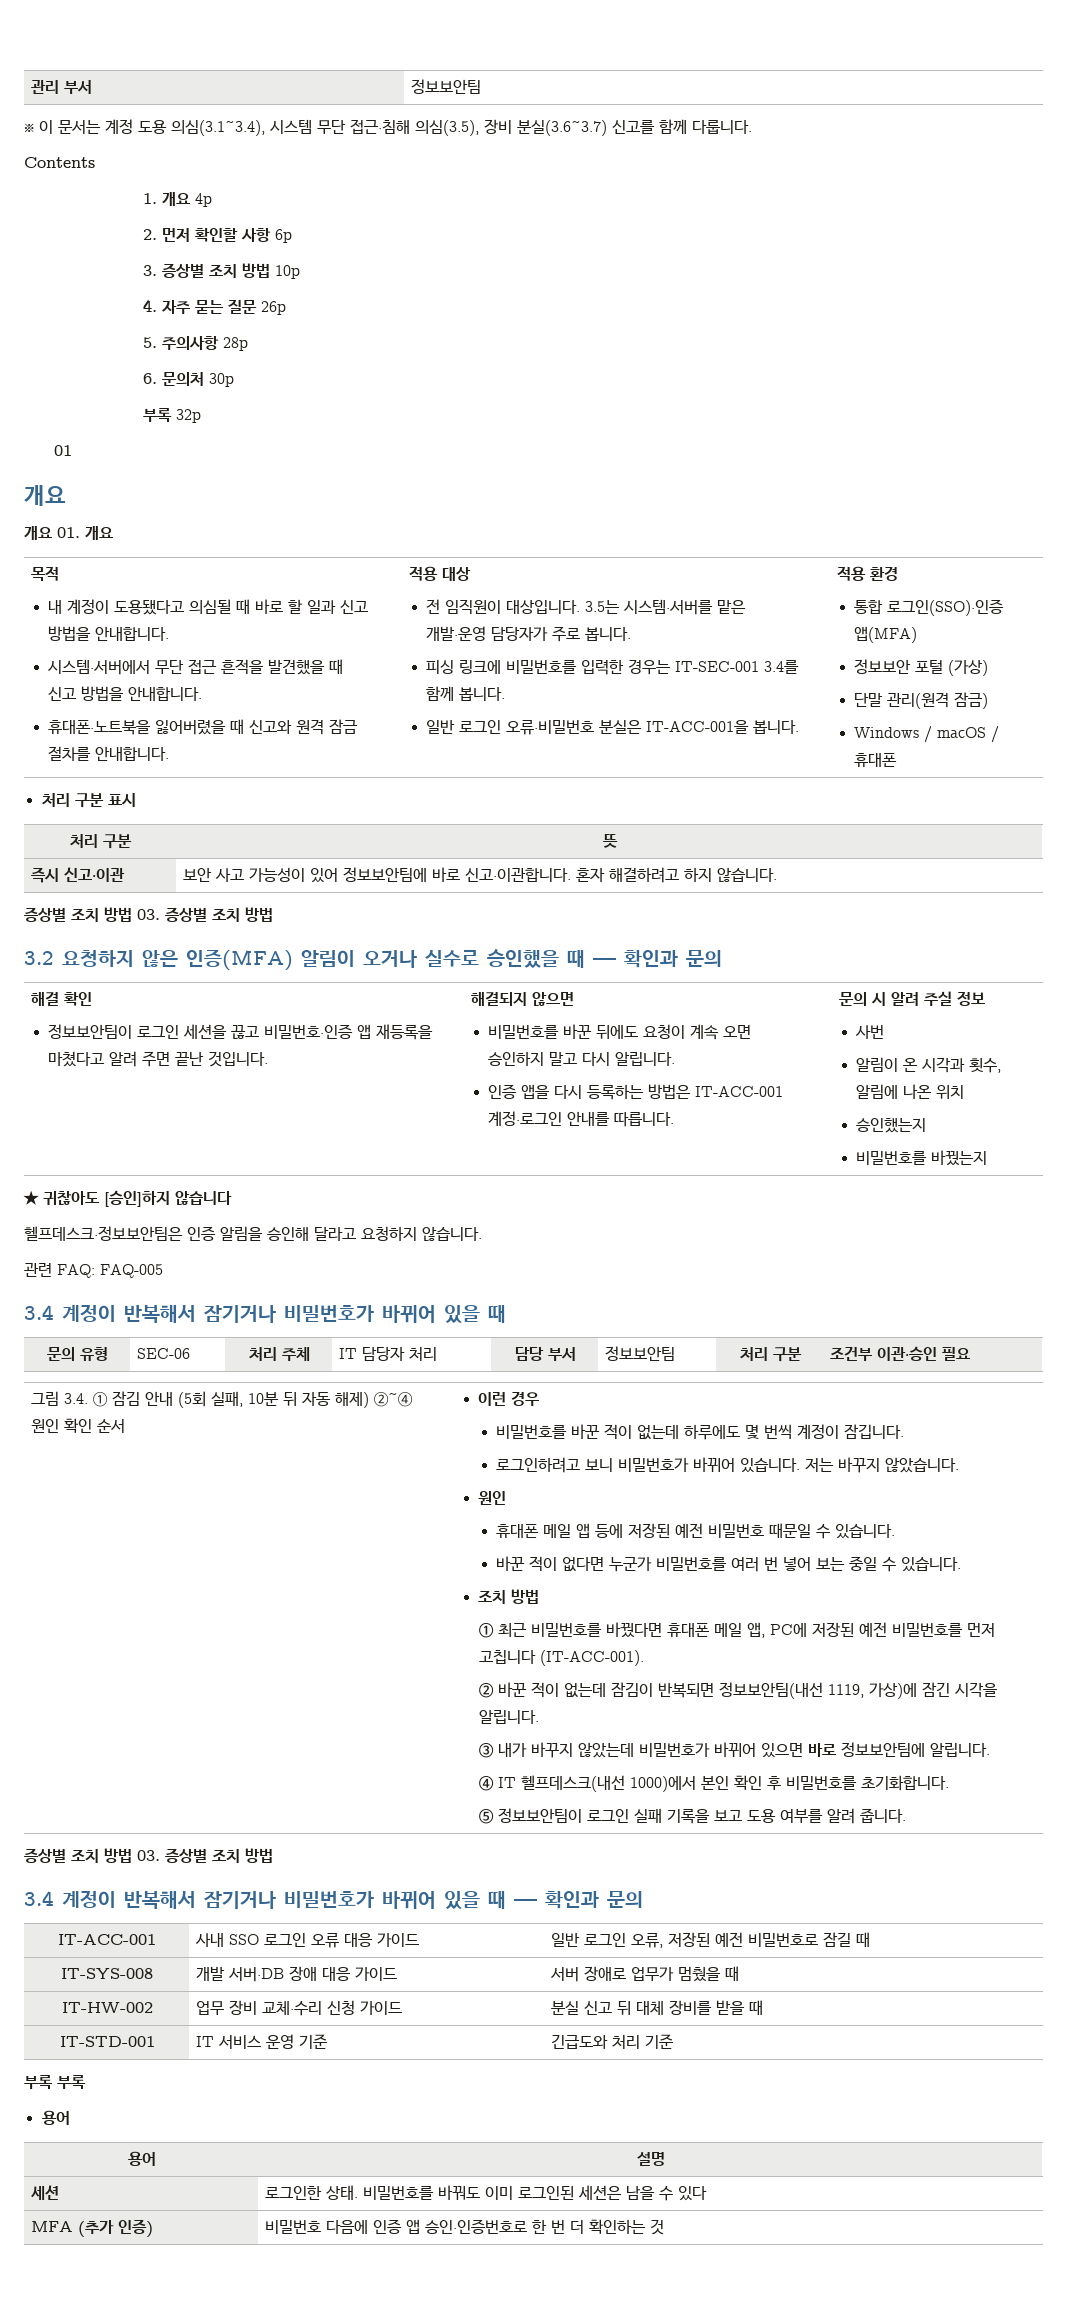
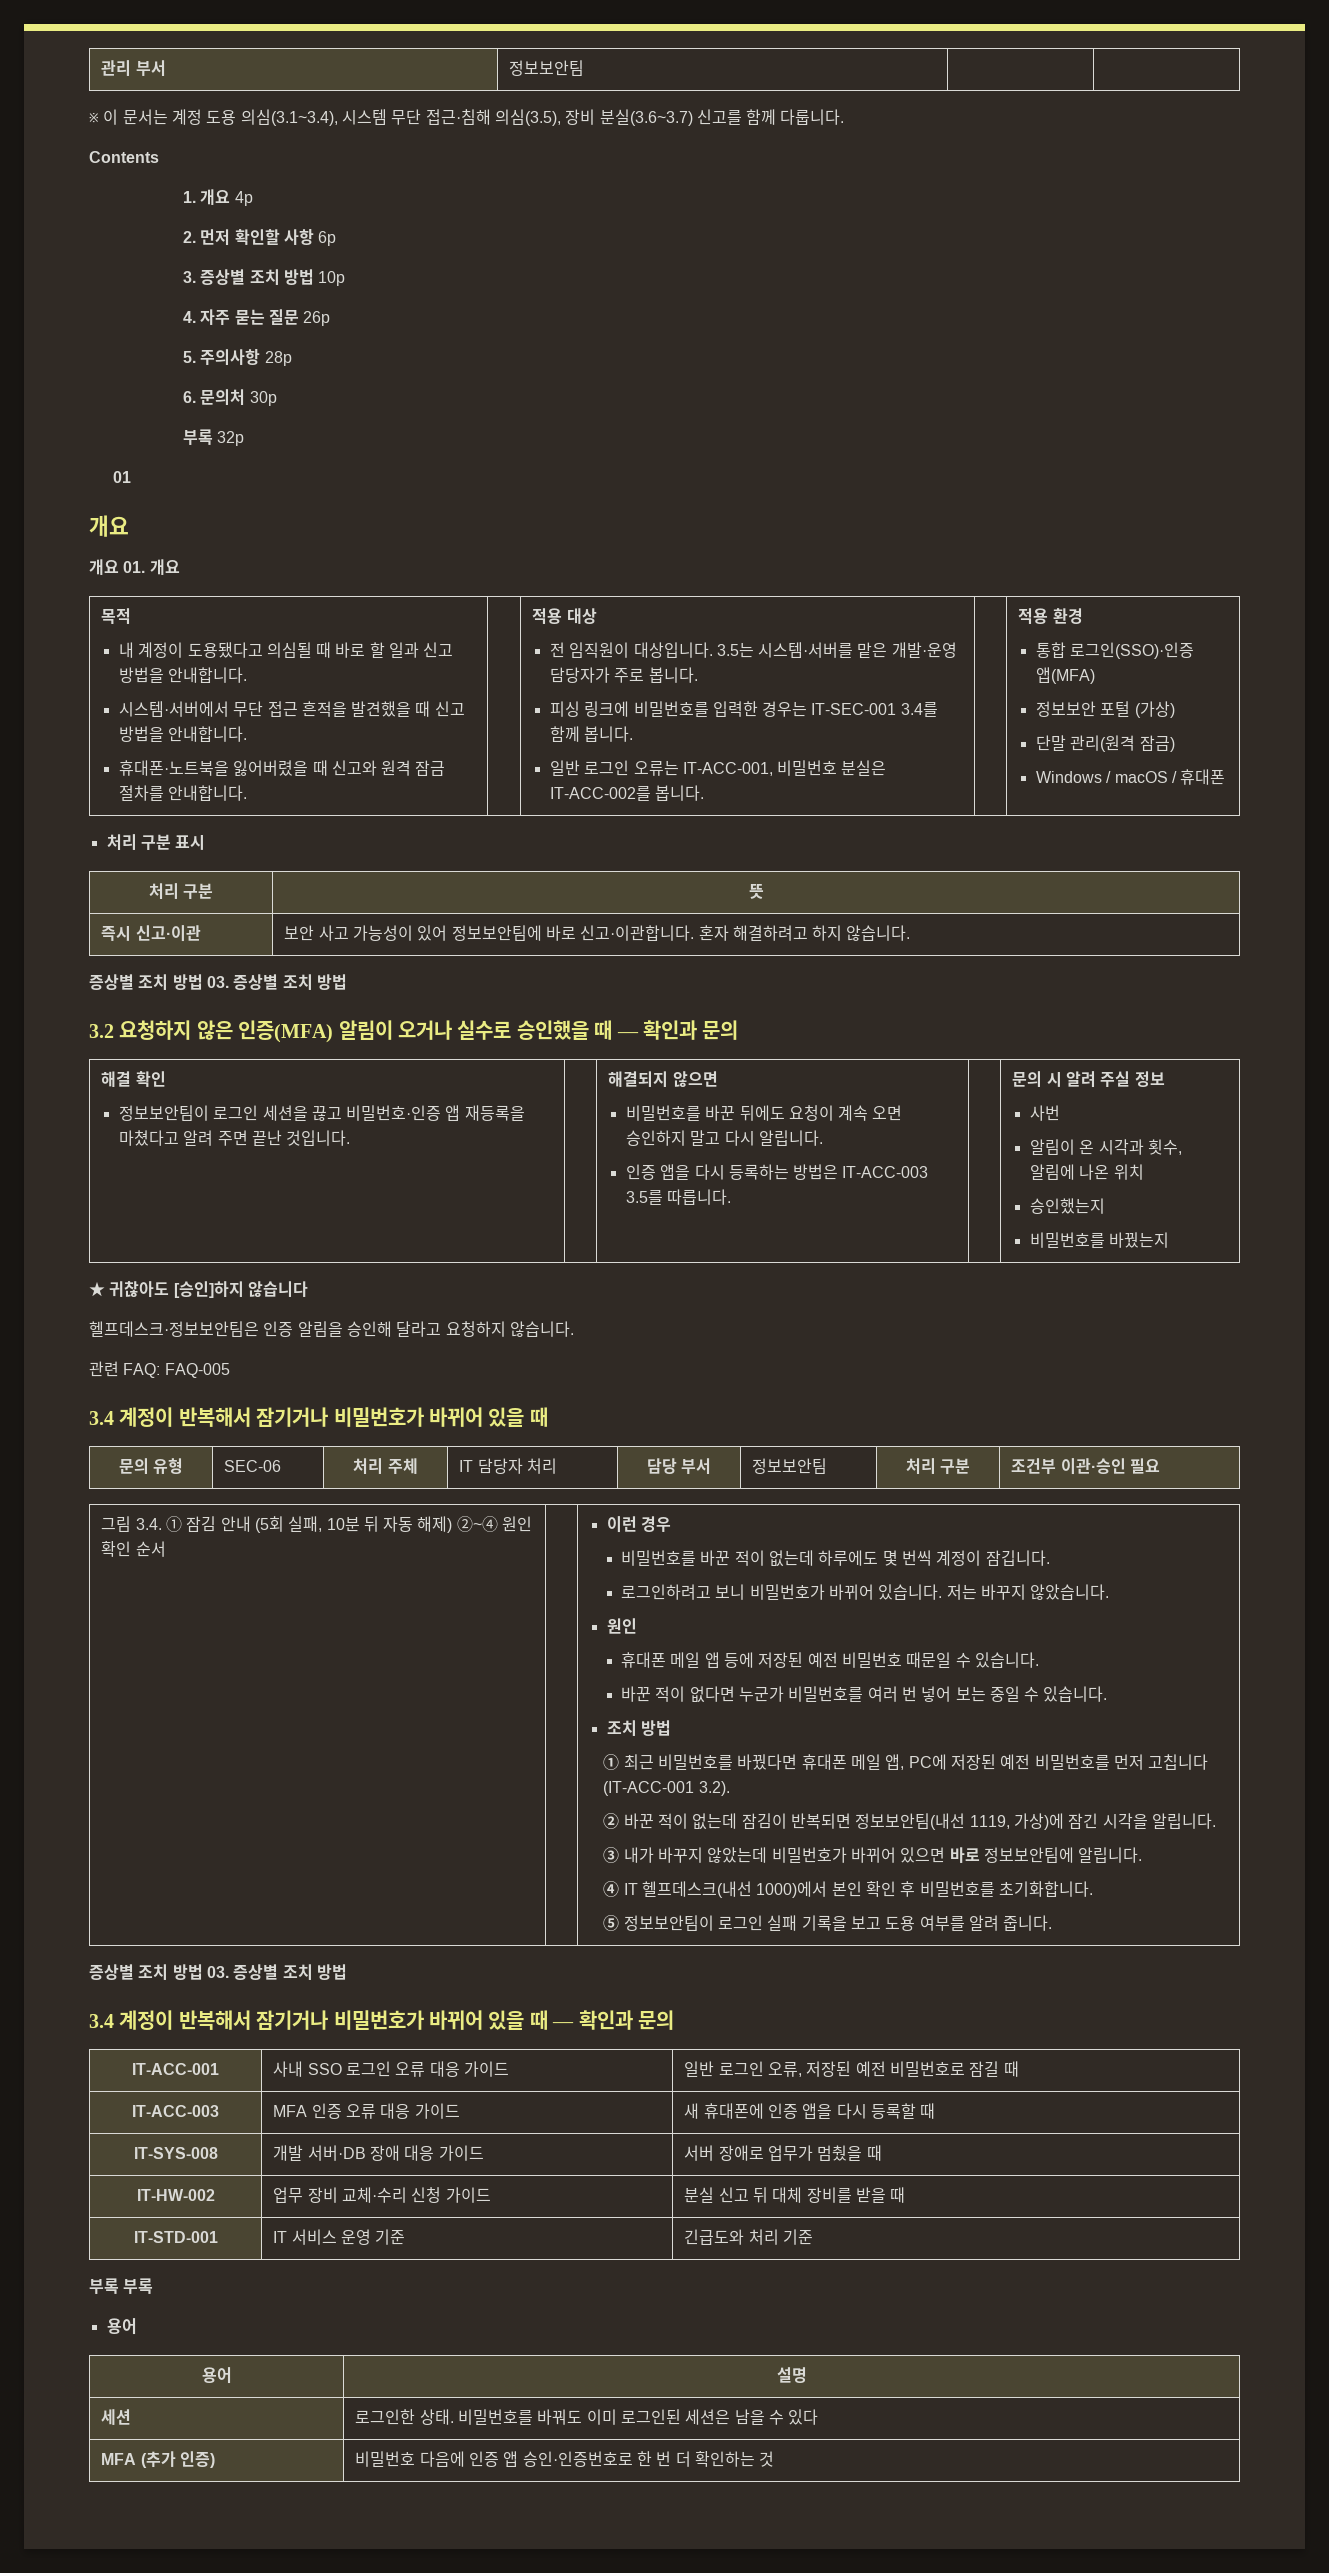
[506,720,750,735] 오류·비밀번호 분실은 IT-ACC-001을 -> [633,760,887,776] [549,786,651,801] 오류는 IT-ACC-001, 비밀번호 분실은 IT-ACC-002를
[695,1086,784,1097] [488,1111,611,1126] IT-ACC-001 계정·로그인 안내를 -> [842,1166,929,1178] [625,1190,663,1205] IT-ACC-003 3.5를
[539,1650,644,1666] (IT-ACC-001). -> [603,1781,730,1796] (IT-ACC-001 3.2).
(870, 1939) none -> [132,2105,219,2117] [273,2103,460,2119] [684,2103,936,2119] // IT-ACC-003 | MFA 인증 오류 대응 가이드 | 새 휴대폰에 인증 앱을 다시 등록할 때

